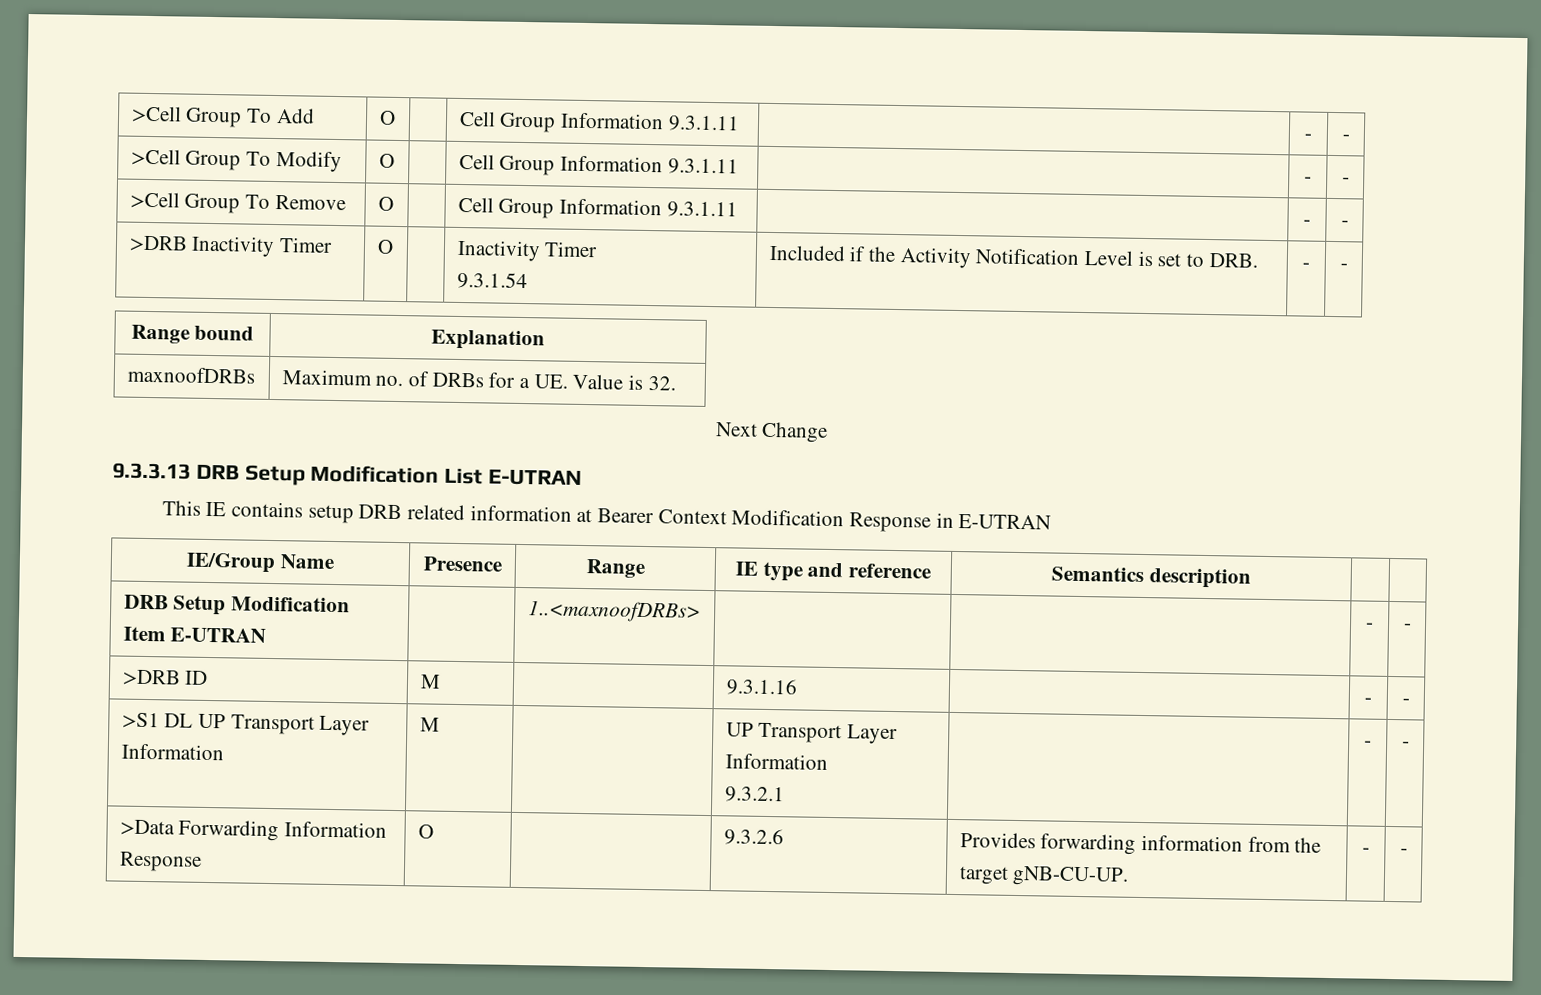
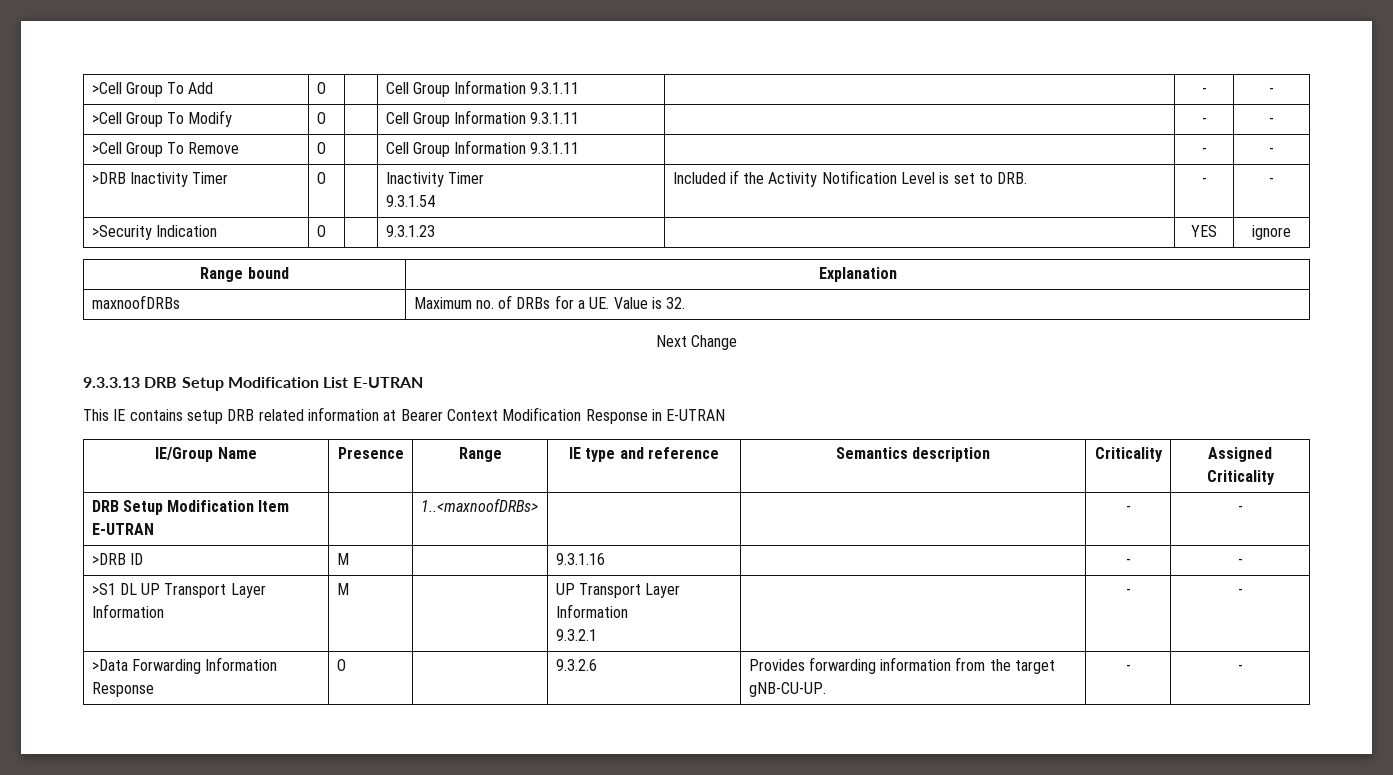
(1348, 266) none -> [91,225,217,240] [316,225,326,237] [385,225,435,237] [1191,225,1217,237] [1252,225,1291,240] // >Security Indication | O | | 9.3.1.23 | | YES | ignore
(1251, 578) | -> [1094,447,1163,462] [1208,447,1272,462] [1206,470,1275,485] Criticality | Assigned Criticality

